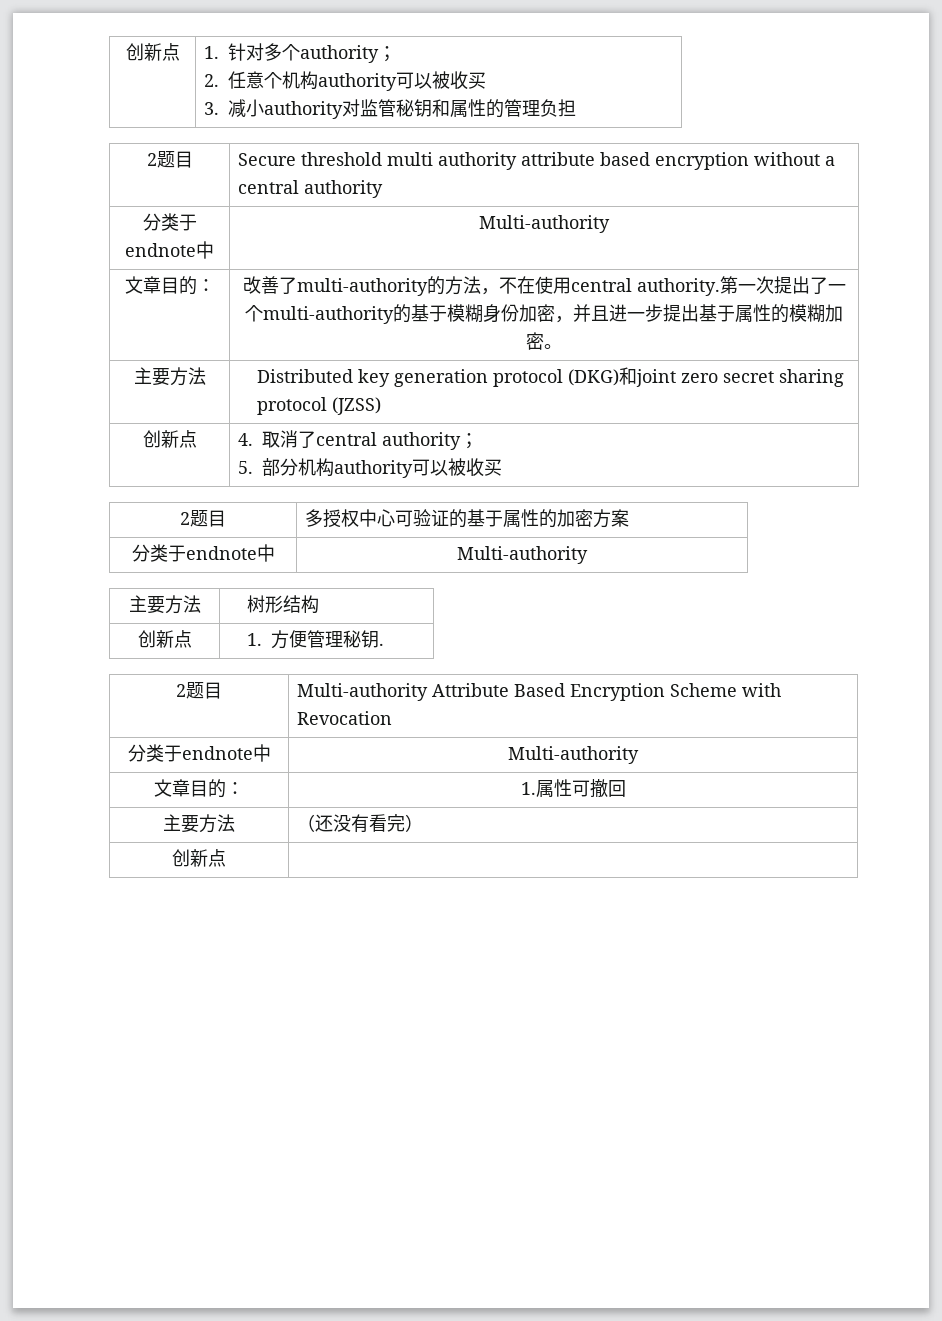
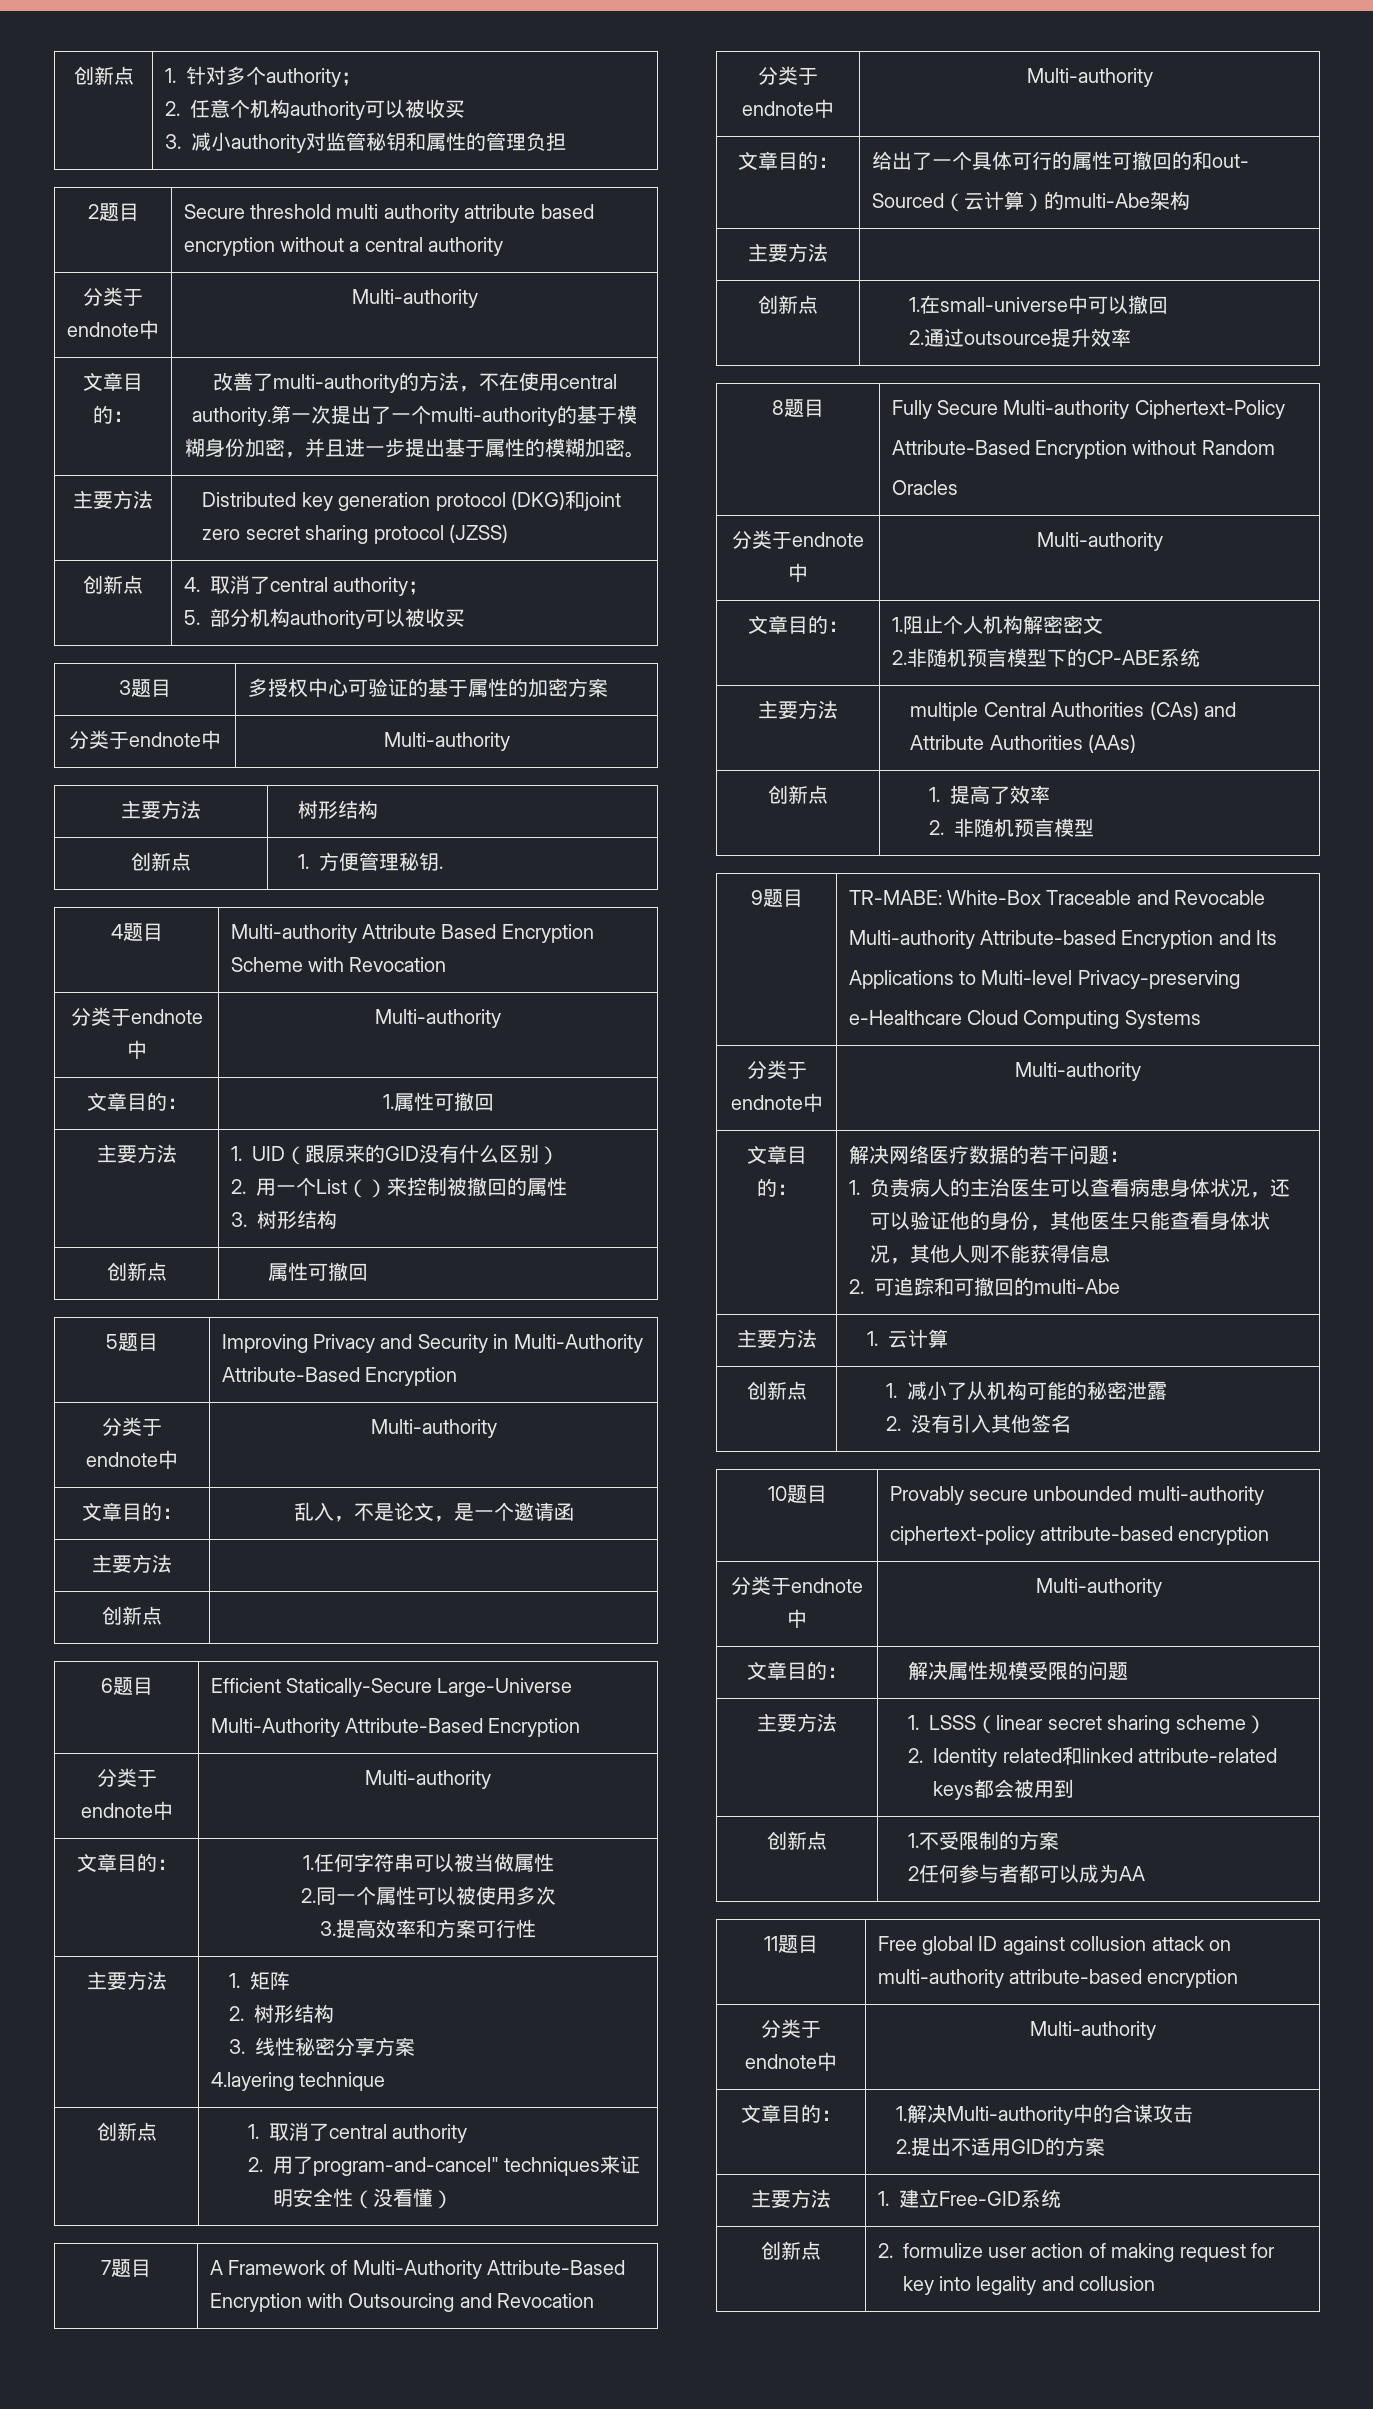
[180,512,190,525] 2 -> [119,680,131,695] 3
[176,684,186,697] 2 -> [110,924,123,939] 4
[297,814,424,833] [172,849,226,867] （还没有看完） // 创新点 | -> [230,1144,559,1165] [230,1177,567,1198] [230,1210,337,1229] [106,1262,167,1281] [268,1262,369,1281] [106,1333,158,1351] [221,1334,643,1353] [221,1367,458,1386] [102,1417,162,1436] [86,1450,178,1469] [370,1419,497,1438] [82,1502,182,1521] [293,1502,574,1522] [92,1554,172,1573] [102,1606,162,1625] [100,1677,153,1695] [210,1678,573,1697] [210,1718,581,1737] [96,1768,157,1787] [80,1801,173,1820] [365,1770,491,1789] [76,1853,177,1872] [302,1853,554,1872] [300,1886,556,1905] [320,1919,536,1938] [86,1971,167,1990] [229,1971,291,1990] [229,2004,335,2023] [229,2037,416,2056] [210,2072,386,2091] [96,2122,157,2141] [248,2122,468,2143] [248,2155,641,2176] [273,2188,454,2209] [101,2259,151,2277] [209,2260,626,2279] [209,2293,595,2312] [758,66,818,85] [742,99,834,118] [1026,68,1153,87] [738,151,838,170] [871,151,1249,170] [871,191,1190,212] [748,243,828,262] [758,295,818,314] [909,295,1169,314] [909,328,1132,347] [772,399,824,417] [891,400,1285,419] [891,440,1275,459] [891,480,958,495] [732,530,864,549] [788,563,808,582] [1036,532,1163,551] [748,615,848,634] [891,615,1103,634] [891,648,1200,667] [758,700,838,719] [910,701,1236,721] [910,734,1137,753] [768,785,828,804] [929,785,1051,804] [929,818,1095,837] [750,889,803,907] [848,890,1266,905] [848,930,1278,949] [848,970,1240,989] [848,1010,1201,1029] [746,1060,807,1079] [730,1093,823,1112] [1015,1062,1141,1081] [746,1145,807,1164] [756,1178,797,1197] [848,1145,1129,1164] [848,1178,1290,1198] [869,1211,1270,1231] [869,1244,1110,1264] [848,1277,1120,1296] [736,1329,817,1348] [867,1329,949,1348] [746,1381,807,1400] [886,1381,1168,1400] [886,1414,1072,1433] [767,1485,827,1503] [889,1486,1264,1505] [889,1526,1270,1545] [731,1576,863,1595] [787,1609,807,1628] [1035,1578,1162,1597] [747,1661,847,1680] [908,1661,1129,1680] [757,1713,837,1732] [908,1715,1266,1734] [908,1746,1278,1767] [933,1779,1075,1800] [767,1831,827,1850] [908,1831,1060,1850] [908,1864,1146,1883] [764,1935,818,1953] [877,1936,1232,1955] [877,1969,1239,1988] [761,2019,821,2038] [745,2052,837,2071] [1029,2021,1156,2040] [741,2104,841,2123] [896,2104,1194,2125] [896,2137,1106,2156] [751,2189,831,2208] [877,2189,1061,2208] [761,2241,821,2260] [877,2243,1276,2262] [902,2276,1156,2295] 1. UID（跟原来的GID没有什么区别） // 2.用一个List（）来控制被撤回的属性 // 3.树形结构 // 创新点 | 属性可撤回 // 5题目 | Improving Privacy and Security in Multi-Authority Attribute-Based Encryption // 分类于endnote中 | Multi-authority // 文章目的： | 乱入，不是论文，是一个邀请函 // 主要方法 | // 创新点 | // 6题目 | Efficient Statically-Secure Large-Universe // Multi-Authority Attribute-Based Encryption // 分类于endnote中 | Multi-authority // 文章目的： | 1.任何字符串可以被当做属性 // 2.同一个属性可以被使用多次 // 3.提高效率和方案可行性 // 主要方法 | 1.矩阵 // 2.树形结构 // 3.线性秘密分享方案 // 4.layering technique // 创新点 | 1.取消了central authority // 2.用了program-and-cancel" techniques来证明安全性（没看懂） // 7题目 | A Framework of Multi-Authority Attribute-Based Encryption with Outsourcing and Revocation // 分类于endnote中 | Multi-authority // 文章目的： | 给出了一个具体可行的属性可撤回的和out- // Sourced（云计算）的multi-Abe架构 // 主要方法 | // 创新点 | 1.在small-universe中可以撤回 // 2.通过outsource提升效率 // 8题目 | Fully Secure Multi-authority Ciphertext-Policy // Attribute-Based Encryption without Random // Oracles // 分类于endnote中 | Multi-authority // 文章目的： | 1.阻止个人机构解密密文 // 2.非随机预言模型下的CP-ABE系统 // 主要方法 | multiple Central Authorities (CAs) and Attribute Authorities (AAs) // 创新点 | 1.提高了效率 // 2.非随机预言模型 // 9题目 | TR-MABE: White-Box Traceable and Revocable // Multi-authority Attribute-based Encryption and Its // Applications to Multi-level Privacy-preserving // e-Healthcare Cloud Computing Systems // 分类于endnote中 | Multi-authority // 文章目的： | 解决网络医疗数据的若干问题： // 1.负责病人的主治医生可以查看病患身体状况，还可以验证他的身份，其他医生只能查看身体状况，其他人则不能获得信息 // 2.可追踪和可撤回的multi-Abe // 主要方法 | 1.云计算 // 创新点 | 1.减小了从机构可能的秘密泄露 // 2.没有引入其他签名 // 10题目 | Provably secure unbounded multi-authority // ciphertext-policy attribute-based encryption // 分类于endnote中 | Multi-authority // 文章目的： | 解决属性规模受限的问题 // 主要方法 | 1. LSSS（linear secret sharing scheme） // 2. Identity related和linked attribute-related keys都会被用到 // 创新点 | 1.不受限制的方案 // 2任何参与者都可以成为AA // 11题目 | Free global ID against collusion attack on multi-authority attribute-based encryption // 分类于endnote中 | Multi-authority // 文章目的： | 1.解决Multi-authority中的合谋攻击 // 2.提出不适用GID的方案 // 主要方法 | 1.建立Free-GID系统 // 创新点 | 2. formulize user action of making request for key into legality and collusion

